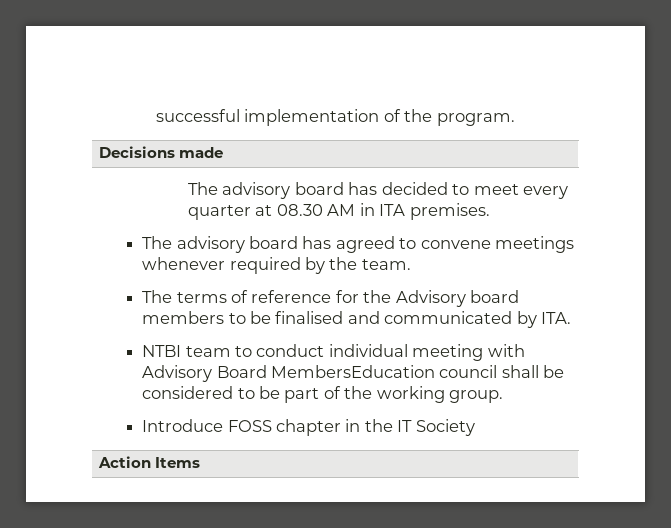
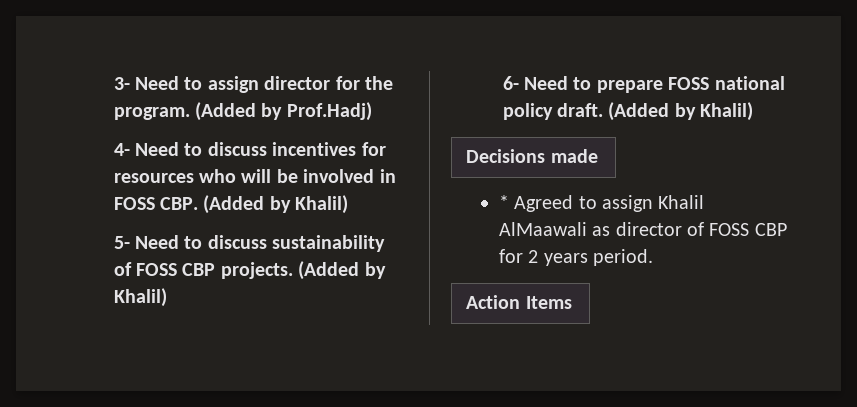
[155,109,515,126] [99,146,224,158] [187,182,569,199] [187,203,490,220] [142,236,575,253] [142,257,411,274] [142,290,520,307] [142,311,572,328] [142,344,525,361] [142,365,565,382] [142,386,504,403] [142,419,475,436] successful implementation of the program. // Decisions made // The advisory board has decided to meet every quarter at 08.30 AM in ITA premises. // The advisory board has agreed to convene meetings whenever required by the team. // The terms of reference for the Advisory board members to be finalised and communicated by ITA. // NTBI team to conduct individual meeting with Advisory Board MembersEducation council shall be considered to be part of the working group. // Introduce FOSS chapter in the IT Society -> [113,76,393,93] [113,102,372,121] [113,142,386,156] [113,169,396,183] [113,195,349,214] [113,235,386,252] [113,261,386,280] [113,288,167,307] [502,76,785,93] [502,102,754,121] [466,149,598,163] [498,195,705,212] [498,222,787,236] [498,249,653,266] 3- Need to assign director for the program. (Added by Prof.Hadj) // 4- Need to discuss incentives for resources who will be involved in FOSS CBP. (Added by Khalil) // 5- Need to discuss sustainability of FOSS CBP projects. (Added by Khalil) // 6- Need to prepare FOSS national policy draft. (Added by Khalil) // Decisions made // * Agreed to assign Khalil AlMaawali as director of FOSS CBP for 2 years period.

